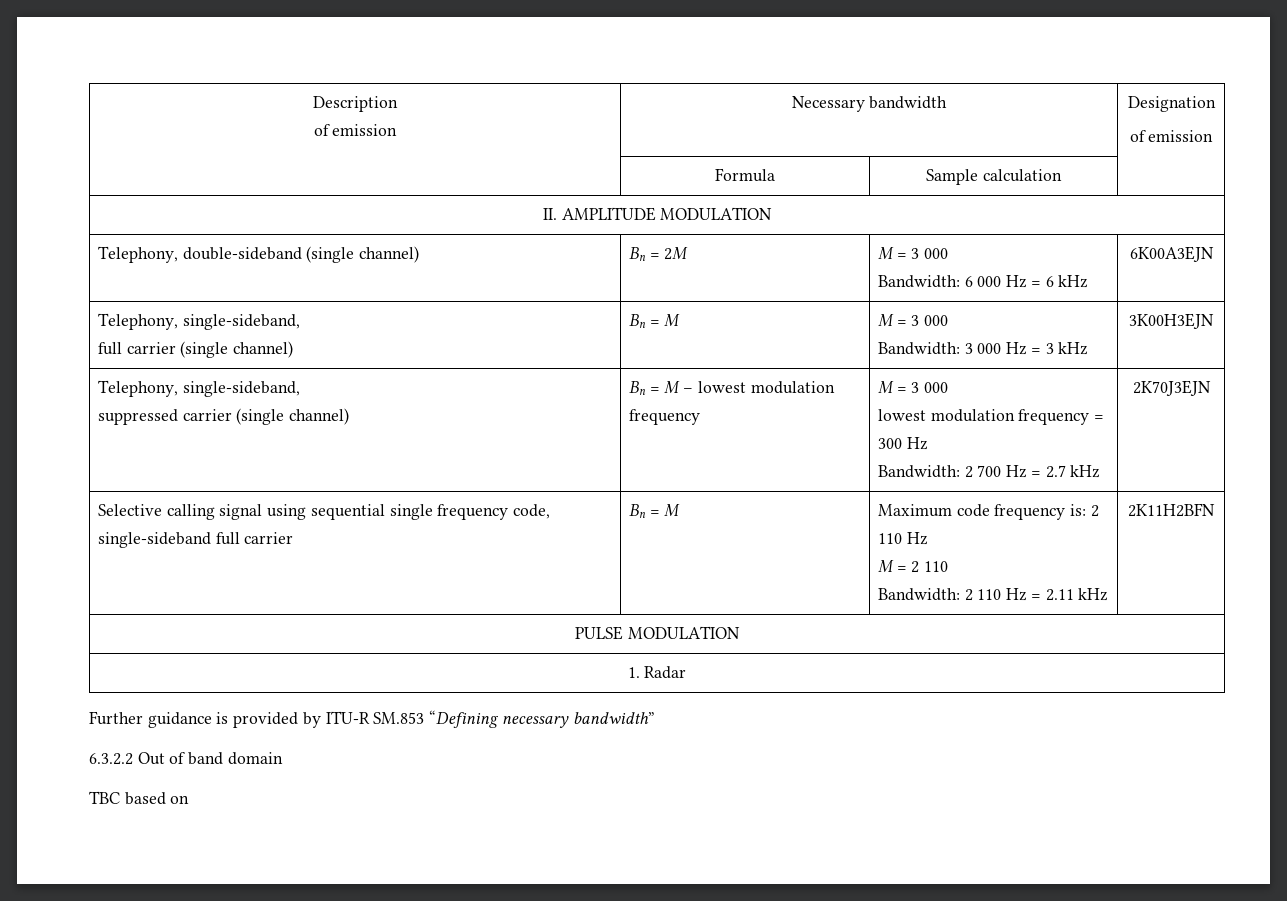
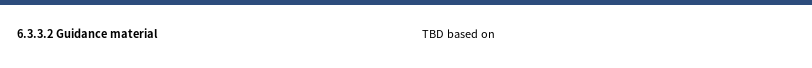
[313,96,398,112] [313,124,398,136] [791,96,948,112] [1127,96,1216,112] [1129,130,1214,142] [715,168,775,182] [926,169,1062,185] [542,207,773,221] [98,246,420,263] [629,247,689,261] [878,247,949,260] [878,275,1089,288] [1129,246,1214,262] [98,313,300,330] [98,341,294,358] [629,314,681,328] [878,314,949,327] [878,342,1089,355] [1129,313,1214,329] [98,380,300,397] [98,408,350,425] [629,381,835,395] [629,409,701,425] [878,381,949,394] [878,409,1105,425] [878,437,928,450] [878,465,1101,478] [1132,380,1211,396] [98,504,551,520] [98,532,294,548] [629,504,681,518] [878,504,1099,520] [878,532,928,545] [878,560,949,573] [878,588,1109,601] [1128,503,1215,517] [575,626,740,640] [627,666,687,679] [89,710,655,728] [89,752,283,765] [89,791,120,804] Description // of emission | Necessary bandwidth | Designation // of emission // | Formula | Sample calculation | // II. AMPLITUDE MODULATION // Telephony, double-sideband (single channel) | Bn = 2M | M = 3 000 // Bandwidth: 6 000 Hz = 6 kHz | 6K00A3EJN // Telephony, single-sideband, // full carrier (single channel) | Bn = M | M = 3 000 // Bandwidth: 3 000 Hz = 3 kHz | 3K00H3EJN // Telephony, single-sideband, // suppressed carrier (single channel) | Bn = M – lowest modulation frequency | M = 3 000 // lowest modulation frequency = 300 Hz // Bandwidth: 2 700 Hz = 2.7 kHz | 2K70J3EJN // Selective calling signal using sequential single frequency code, single-sideband full carrier | Bn = M | Maximum code frequency is: 2 110 Hz // M = 2 110 // Bandwidth: 2 110 Hz = 2.11 kHz | 2K11H2BFN // PULSE MODULATION // 1. Radar // Further guidance is provided by ITU-R SM.853 “Defining necessary bandwidth” // 6.3.2.2 Out of band domain // TBC -> [17,28,158,38] [422,30,444,38] 6.3.3.2 Guidance material // TBD

